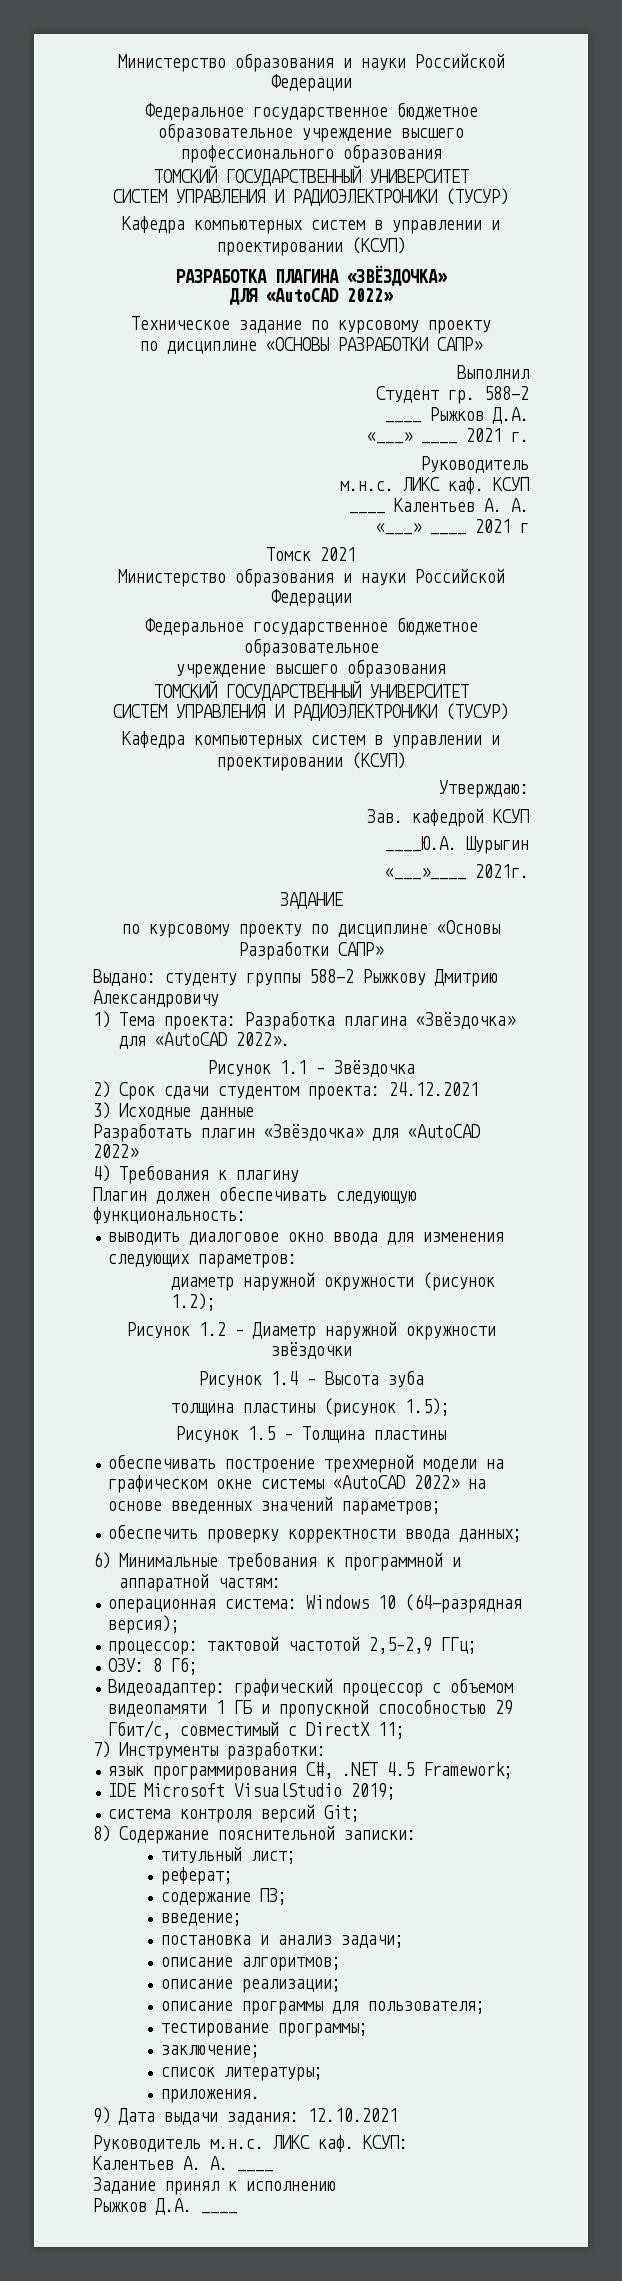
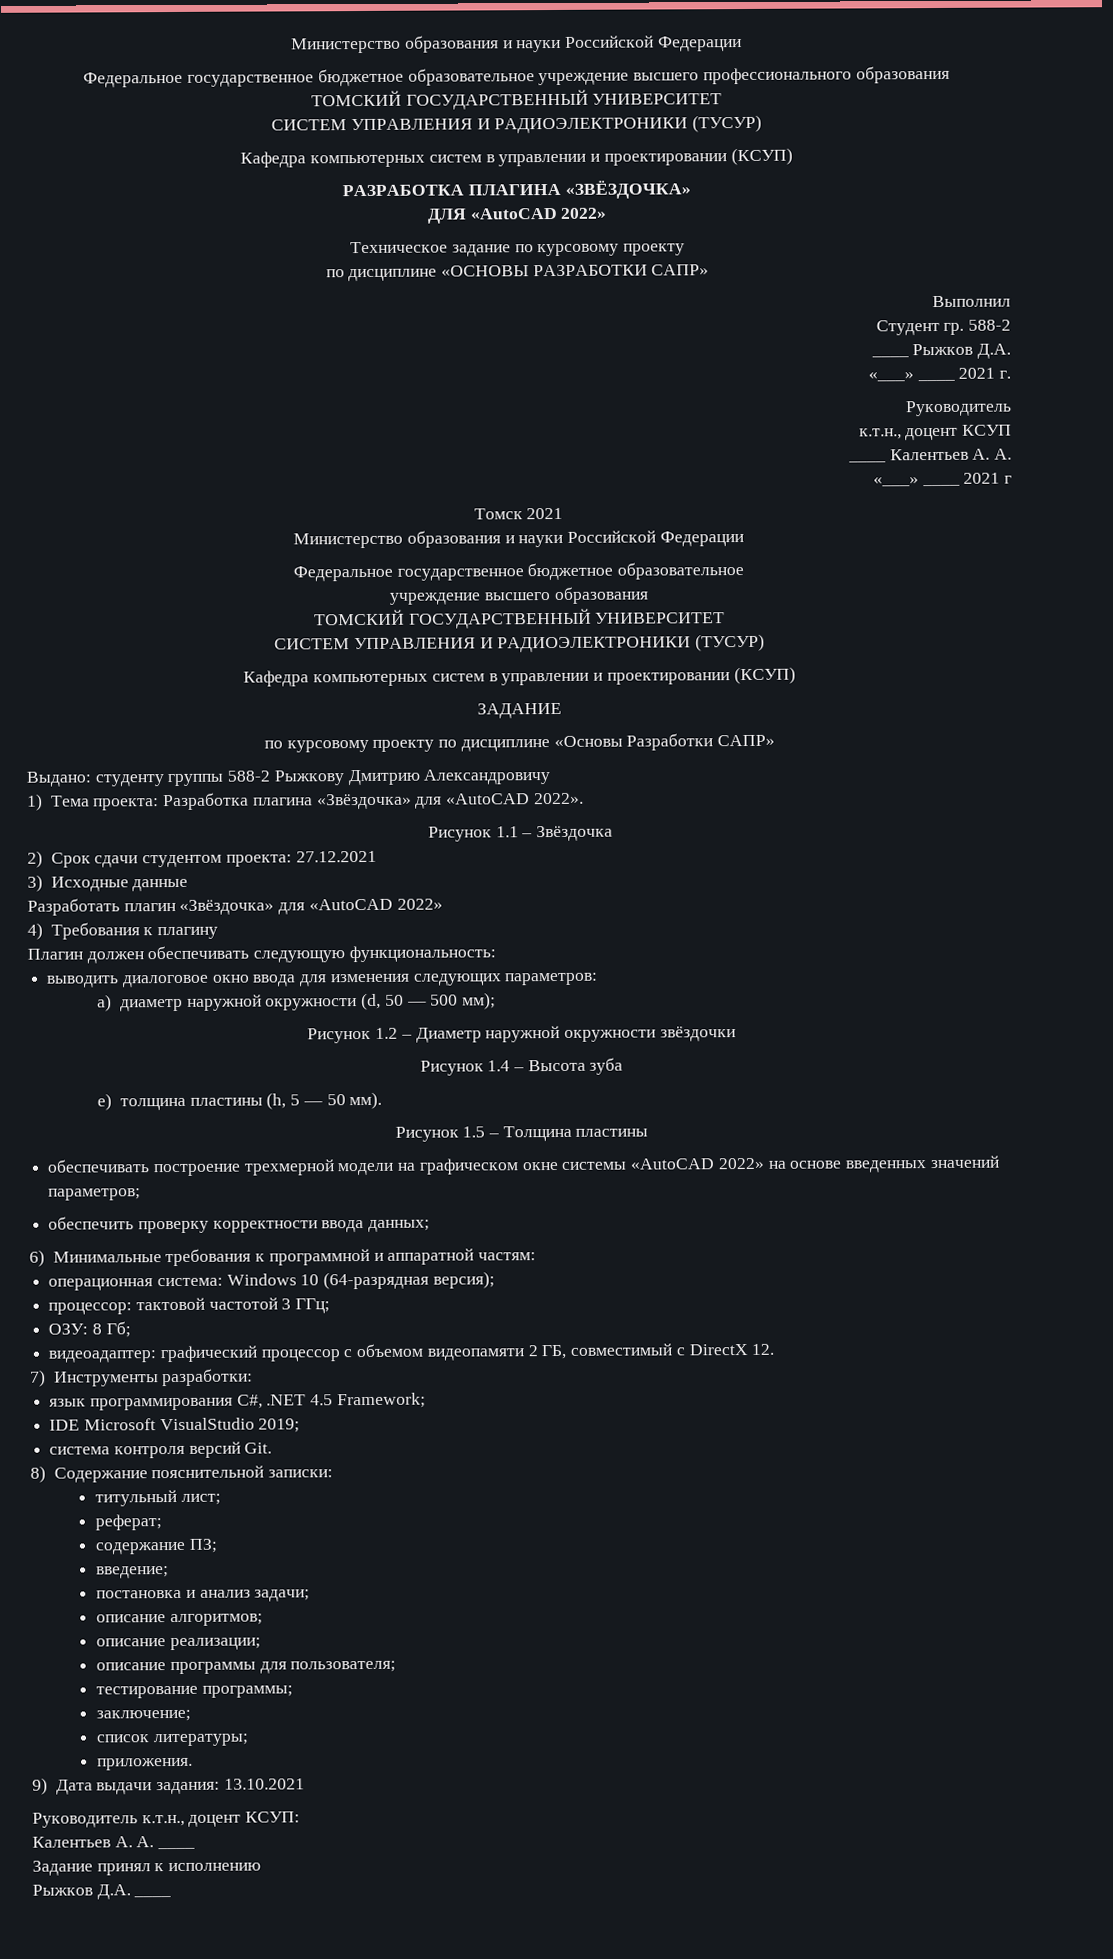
[340,477,484,494] м.н.с. ЛИКС каф. -> [858,427,959,441] к.т.н., доцент
[439,780,529,798] [367,808,529,827] [385,836,529,854] [385,864,529,880] // Утверждаю: // Зав. кафедрой КСУП // ____Ю.А. Шурыгин // «___»____ 2021г. -> (796, 675) none
[389,1082,480,1096] 24.12.2021 -> [295,850,377,863] 27.12.2021
(298, 1261) none -> [96,994,112,1012] a)
[423,1272,496,1291] [171,1293,217,1311] (рисунок 1.2); -> [361,992,496,1011] (d, 50 — 500 мм);
(424, 1379) none -> [96,1093,112,1111] e)
[324,1398,451,1417] (рисунок 1.5); -> [266,1091,383,1110] (h, 5 — 50 мм).
[369,1637,433,1654] 2,5–2,9 -> [281,1298,292,1310] 3
[108,1679,226,1697] Видеоадаптер: -> [48,1350,157,1363] видеоадаптер:
[216,1699,514,1718] [108,1720,172,1739] 1 ГБ и пропускной способностью 29 Гбит/с, -> [527,1344,567,1360] 2 ГБ,
[378,1722,406,1739] 11; -> [751,1343,775,1355] 12.
[324,1805,361,1822] Git; -> [244,1442,273,1454] Git.
[308,2108,399,2122] [93,2135,354,2152] 12.10.2021 // Руководитель м.н.с. ЛИКС каф. -> [223,1778,305,1790] [32,1812,242,1828] 13.10.2021 // Руководитель к.т.н., доцент

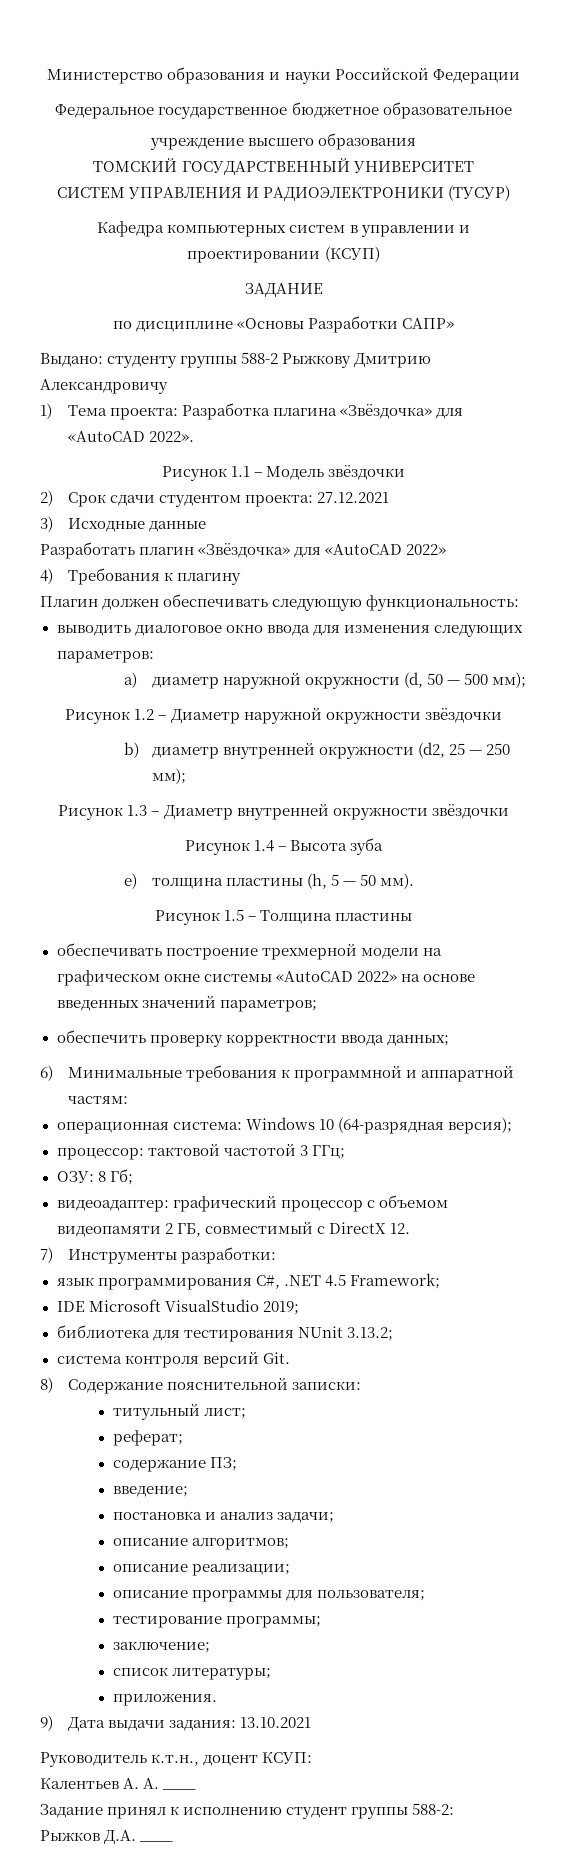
[291,35,742,54] [83,65,950,88] [310,89,723,110] [271,114,762,134] [240,147,793,168] [342,180,691,199] [426,207,608,224] [350,241,685,257] [325,264,710,282] [932,295,1011,308] [875,319,1011,336] [870,343,1011,359] [867,367,1012,382] [905,400,1012,417] [858,424,1012,441] [847,448,1013,463] [872,472,1013,487] [473,507,564,520] [293,530,744,549] Министерство образования и науки Российской Федерации // Федеральное государственное бюджетное образовательное учреждение высшего профессионального образования // ТОМСКИЙ ГОСУДАРСТВЕННЫЙ УНИВЕРСИТЕТ // СИСТЕМ УПРАВЛЕНИЯ И РАДИОЭЛЕКТРОНИКИ (ТУСУР) // Кафедра компьютерных систем в управлении и проектировании (КСУП) // РАЗРАБОТКА ПЛАГИНА «ЗВЁЗДОЧКА» // ДЛЯ «AutoCAD 2022» // Техническое задание по курсовому проекту // по дисциплине «ОСНОВЫ РАЗРАБОТКИ САПР» // Выполнил // Студент гр. 588-2 // ____ Рыжков Д.А. // «___» ____ 2021 г. // Руководитель // к.т.н., доцент КСУП // ____ Калентьев А. А. // «___» ____ 2021 г // Томск 2021 // Министерство образования и науки Российской Федерации -> [47,67,520,84] Министерство образования и науки Российской Федерации
[286,739,458,753] курсовому проекту по -> (132, 325) none
[536,825,614,842] Звёздочка -> [266,465,406,480] Модель звёздочки
(736, 1034) none -> [124,742,511,759] [152,768,187,784] [58,803,509,820] // b) диаметр внутренней окружности (d2, 25 — 250 мм); // Рисунок 1.3 – Диаметр внутренней окружности звёздочки
(301, 1425) none -> [56,1325,393,1342] // библиотека для тестирования NUnit 3.13.2;
(262, 1867) none -> [286,1803,455,1819] студент группы 588-2:

